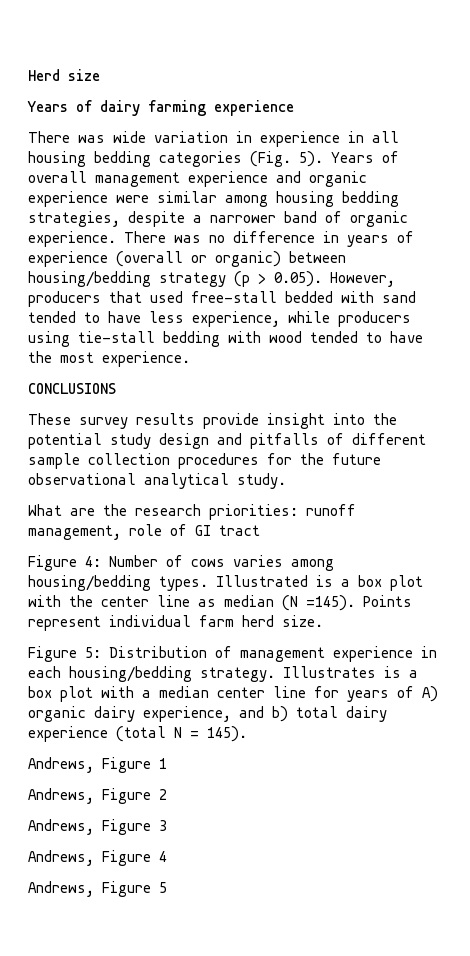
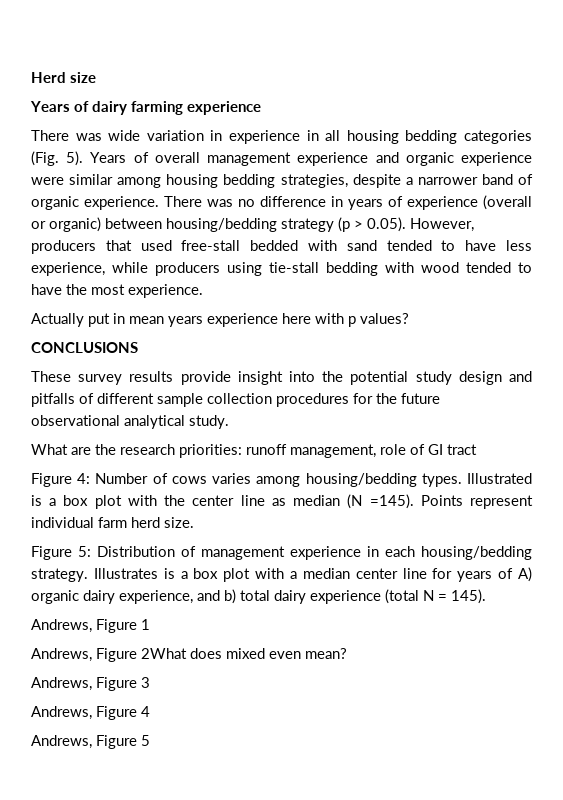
(190, 359) none -> [31,313,409,327] // Actually put in mean years experience here with p values?
[159,789,167,800] 2 -> [141,648,347,659] 2What does mixed even mean?

